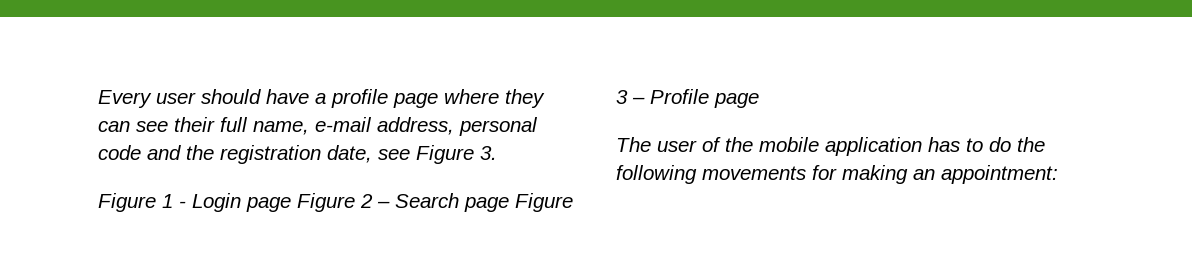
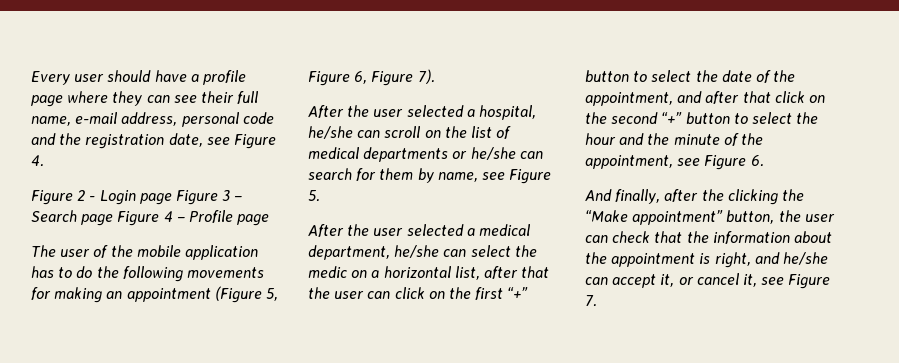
[480,146,497,160] [98,193,173,212] 3. // Figure 1 -> [31,155,44,167] [31,190,86,205] 4. // Figure 2
[360,194,373,208] 2 -> [222,190,231,201] 3
[616,90,628,104] 3 -> [163,211,173,222] 4
[941,165,1058,184] appointment: -> [126,286,278,303] [308,69,435,86] [308,105,536,120] [308,126,512,139] [308,147,543,162] [308,168,552,184] [308,190,320,202] [308,224,530,237] [308,245,537,260] [308,266,550,280] [308,287,529,300] [585,70,796,83] [585,91,825,106] [585,112,819,124] [585,133,763,146] [585,155,764,170] [585,189,804,205] [585,210,835,225] [585,231,832,244] [585,252,828,268] [585,273,831,289] [585,295,597,307] appointment (Figure 5, Figure 6, Figure 7). // After the user selected a hospital, he/she can scroll on the list of medical departments or he/she can search for them by name, see Figure 5. // After the user selected a medical department, he/she can select the medic on a horizontal list, after that the user can click on the first “+” button to select the date of the appointment, and after that click on the second “+” button to select the hour and the minute of the appointment, see Figure 6. // And finally, after the clicking the “Make appointment” button, the user can check that the information about the appointment is right, and he/she can accept it, or cancel it, see Figure 7.

